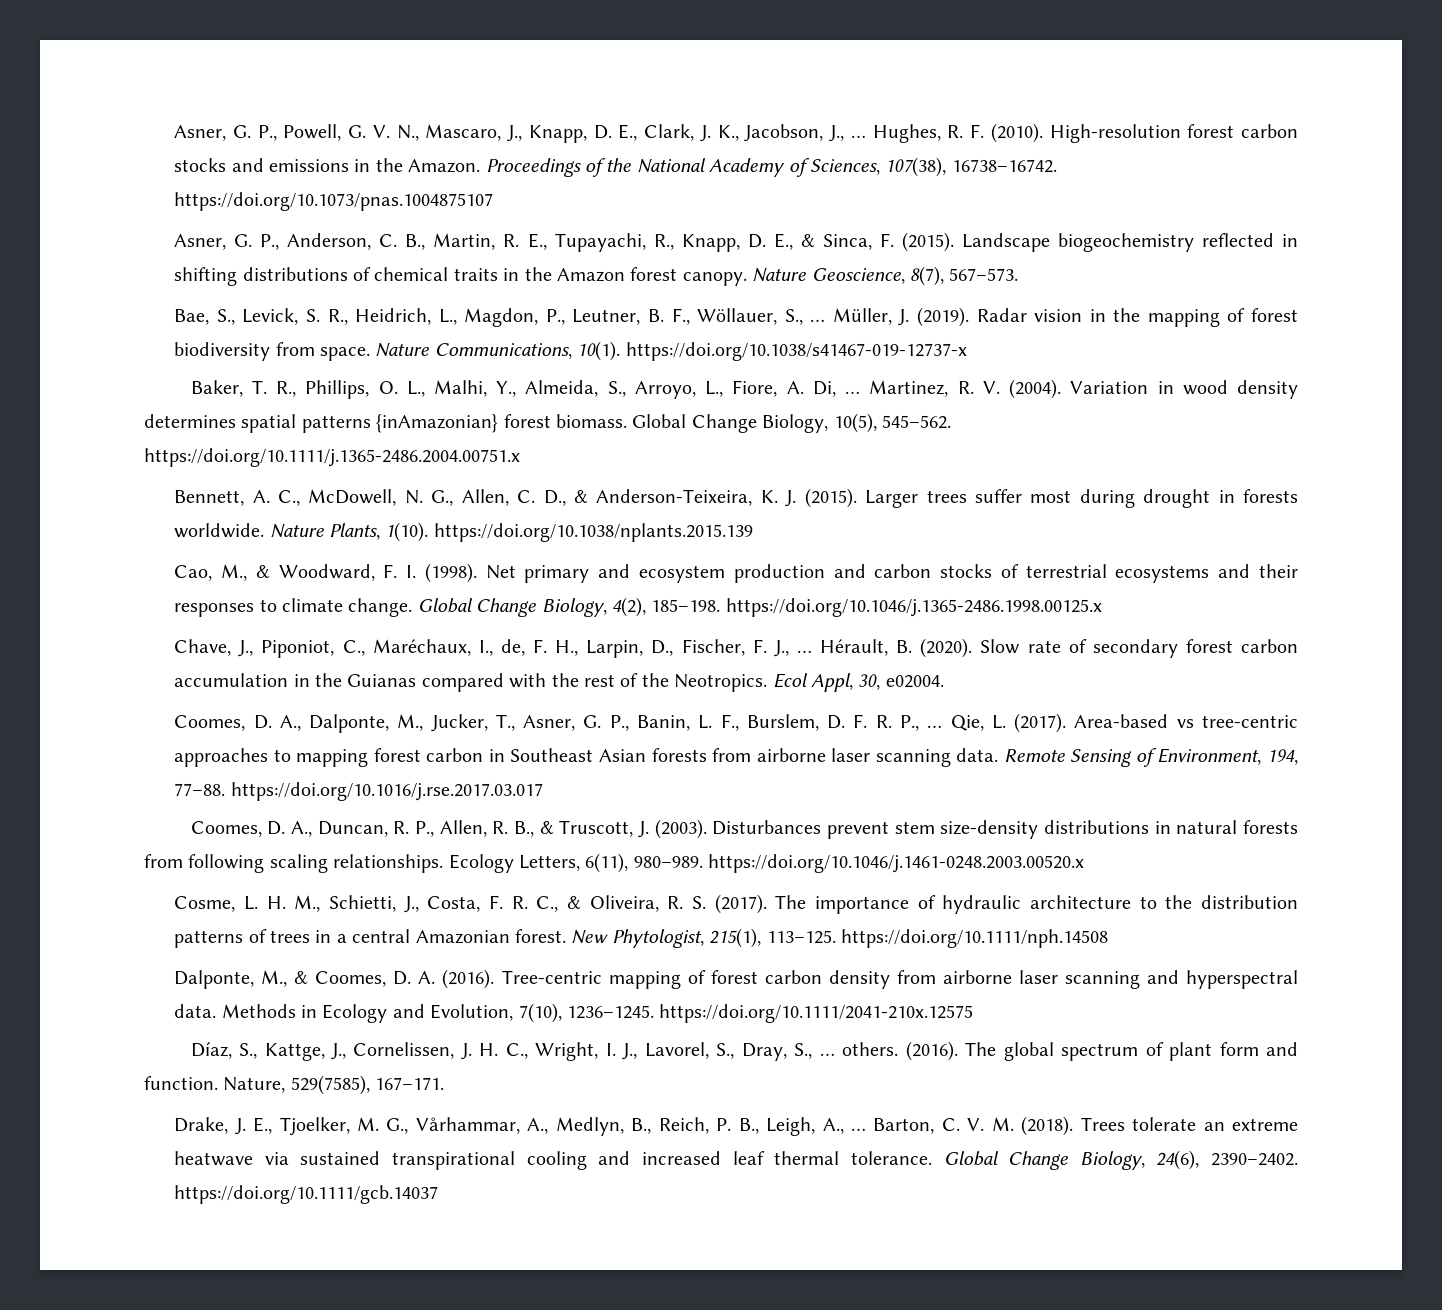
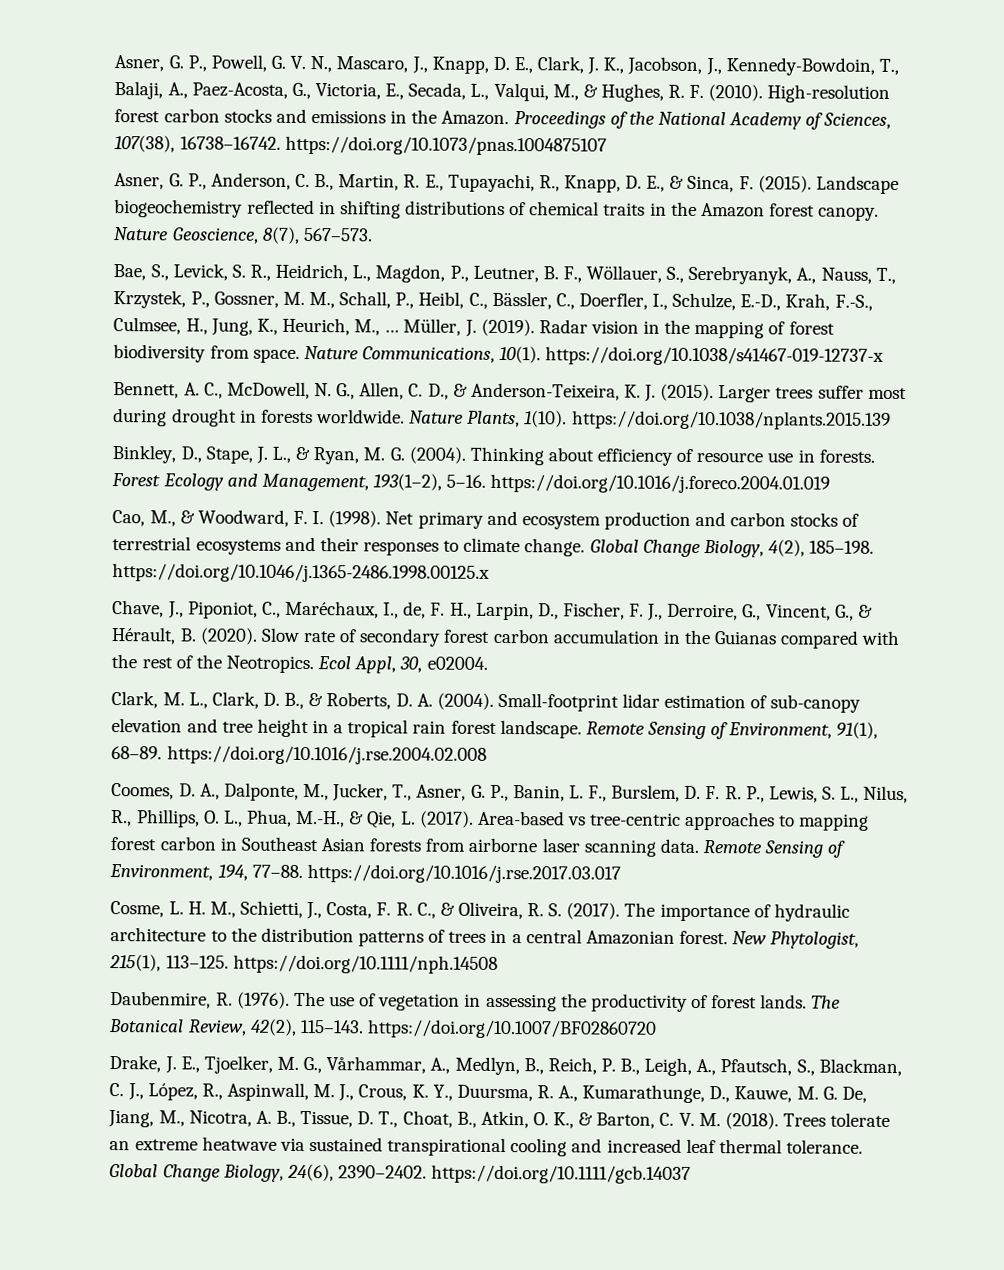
[850,135,866,138] … -> [725,57,899,76] [114,81,598,102] Kennedy-Bowdoin, T., Balaji, A., Paez-Acosta, G., Victoria, E., Secada, L., Valqui, M., &
(803, 317) none -> [688,265,896,285] [113,290,873,311] [113,317,381,336] Serebryanyk, A., Nauss, T., Krzystek, P., Gossner, M. M., Schall, P., Heibl, C., Bässler, C., Doerfler, I., Schulze, E.-D., Krah, F.-S., Culmsee, H., Jung, K., Heurich, M.,
[190,379,1299,399] [144,413,951,433] [144,448,520,467] // Baker, T. R., Phillips, O. L., Malhi, Y., Almeida, S., Arroyo, L., Fiore, A. Di, … Martinez, R. V. (2004). Variation in wood density determines spatial patterns {inAmazonian} forest biomass. Global Change Biology, 10(5), 545–562. https://doi.org/10.1111/j.1365-2486.2004.00751.x -> (885, 356) none
(753, 532) none -> [112,445,875,466] [111,473,831,494] // Binkley, D., Stape, J. L., & Ryan, M. G. (2004). Thinking about efficiency of resource use in forests. Forest Ecology and Management, 193(1–2), 5–16. https://doi.org/10.1016/j.foreco.2004.01.019
[796,650,812,653] … -> [667,603,873,621] Derroire, G., Vincent, G., &
(944, 681) none -> [111,691,862,713] [111,718,879,740] [111,745,487,765] // Clark, M. L., Clark, D. B., & Roberts, D. A. (2004). Small-footprint lidar estimation of sub-canopy elevation and tree height in a tropical rain forest landscape. Remote Sensing of Environment, 91(1), 68–89. https://doi.org/10.1016/j.rse.2004.02.008
[927,725,943,728] … -> [768,785,909,804] [111,809,365,828] Lewis, S. L., Nilus, R., Phillips, O. L., Phua, M.-H., &
[190,819,1298,839] [144,853,1085,873] // Coomes, D. A., Duncan, R. P., Allen, R. B., & Truscott, J. (2003). Disturbances prevent stem size-density distributions in natural forests from following scaling relationships. Ecology Letters, 6(11), 980–989. https://doi.org/10.1046/j.1461-0248.2003.00520.x -> (621, 874) none
[174,969,1298,989] [174,1003,974,1023] [190,1041,1299,1061] [144,1075,445,1095] Dalponte, M., & Coomes, D. A. (2016). Tree-centric mapping of forest carbon density from airborne laser scanning and hyperspectral data. Methods in Ecology and Evolution, 7(10), 1236–1245. https://doi.org/10.1111/2041-210x.12575 // Díaz, S., Kattge, J., Cornelissen, J. H. C., Wright, I. J., Lavorel, S., Dray, S., … others. (2016). The global spectrum of plant form and function. Nature, 529(7585), 167–171. -> [110,991,842,1012] [108,1018,658,1039] Daubenmire, R. (1976). The use of vegetation in assessing the productivity of forest lands. The Botanical Review, 42(2), 115–143. https://doi.org/10.1007/BF02860720
[850,1128,866,1131] … -> [720,1058,902,1077] [109,1082,867,1104] [108,1110,594,1129] Pfautsch, S., Blackman, C. J., López, R., Aspinwall, M. J., Crous, K. Y., Duursma, R. A., Kumarathunge, D., Kauwe, M. G. De, Jiang, M., Nicotra, A. B., Tissue, D. T., Choat, B., Atkin, O. K., &

